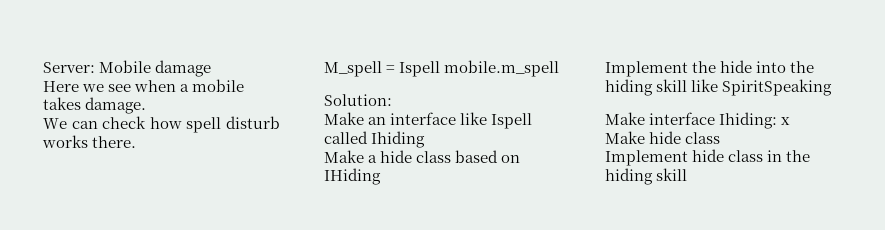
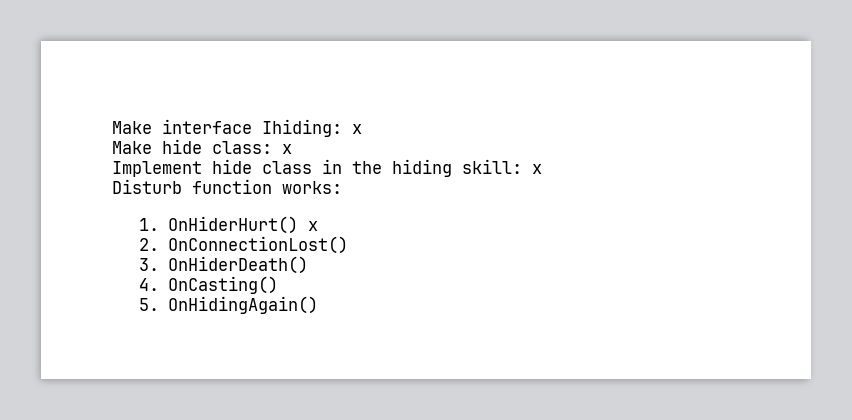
[43,60,212,77] [43,79,245,92] [43,97,147,114] [43,116,280,133] [42,135,137,148] [324,60,560,77] [324,94,392,106] [324,112,533,129] [324,131,426,148] [324,150,521,163] [324,168,381,185] [605,60,815,77] [605,79,833,96] Server: Mobile damage // Here we see when a mobile takes damage. // We can check how spell disturb works there. // M_spell = Ispell mobile.m_spell // Solution: // Make an interface like Ispell called Ihiding // Make a hide class based on IHiding // Implement the hide into the hiding skill like SpiritSpeaking // -> (112, 127) none
[685,132,721,144] class -> [212,141,292,154] class: x
[656,168,688,181] skill -> [462,159,542,174] [112,179,342,194] [139,216,318,234] [139,236,348,254] [139,256,308,274] [139,276,278,294] [139,296,318,314] skill: x // Disturb function works: // 1. OnHiderHurt() x // 2. OnConnectionLost() // 3. OnHiderDeath() // 4. OnCasting() // 5. OnHidingAgain()

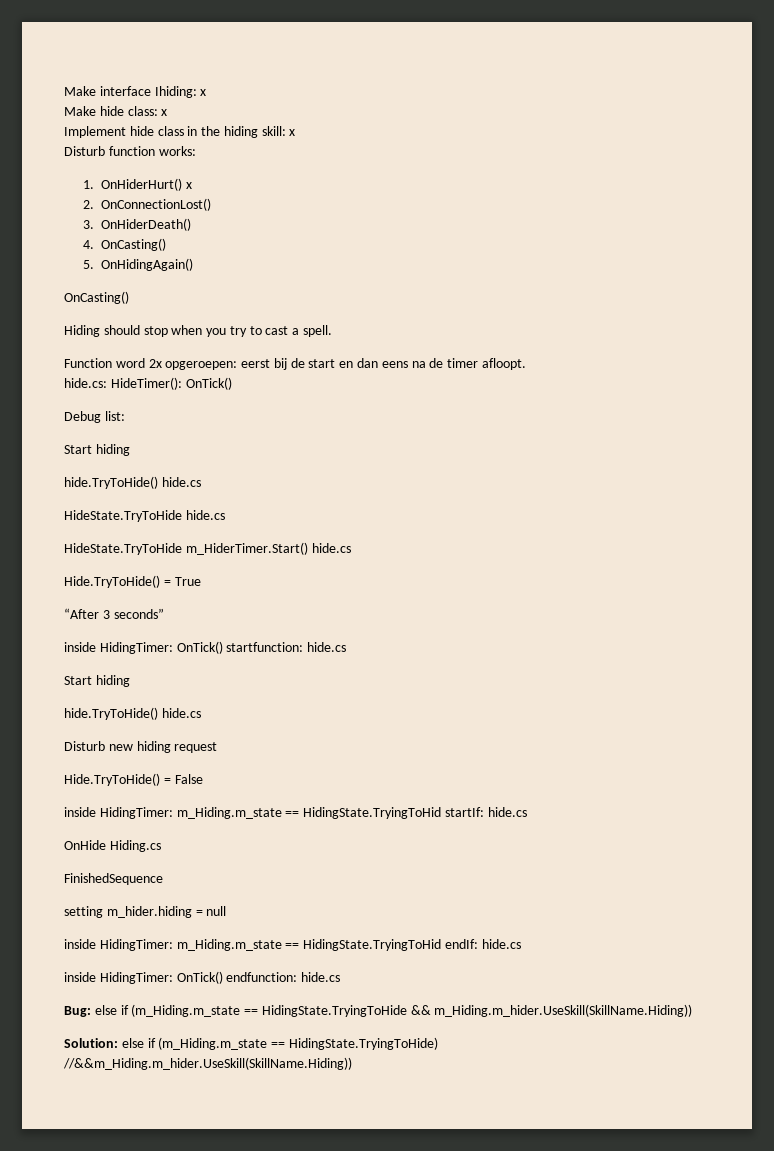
(318, 305) none -> [64,291,129,304] [64,325,333,337] [64,358,526,370] [64,377,232,390] [64,411,125,423] [64,444,130,456] [64,476,201,489] [64,510,225,522] [64,542,351,555] [64,575,201,588] [64,608,164,619] [64,641,347,654] [64,675,130,687] [64,707,201,720] [64,741,218,753] [64,773,203,786] [64,807,527,819] [64,840,161,852] [64,873,163,885] [64,906,227,918] [64,939,521,951] [64,971,341,984] [64,1004,693,1017] [64,1037,438,1050] [63,1057,352,1070] // OnCasting() // Hiding should stop when you try to cast a spell. // Function word 2x opgeroepen: eerst bij de start en dan eens na de timer afloopt. // hide.cs: HideTimer(): OnTick() // Debug list: // Start hiding // hide.TryToHide() hide.cs // HideState.TryToHide hide.cs // HideState.TryToHide m_HiderTimer.Start() hide.cs // Hide.TryToHide() = True // “After 3 seconds” // inside HidingTimer: OnTick() startfunction: hide.cs // Start hiding // hide.TryToHide() hide.cs // Disturb new hiding request // Hide.TryToHide() = False // inside HidingTimer: m_Hiding.m_state == HidingState.TryingToHid startIf: hide.cs // OnHide Hiding.cs // FinishedSequence // setting m_hider.hiding = null // inside HidingTimer: m_Hiding.m_state == HidingState.TryingToHid endIf: hide.cs // inside HidingTimer: OnTick() endfunction: hide.cs // Bug: else if (m_Hiding.m_state == HidingState.TryingToHide && m_Hiding.m_hider.UseSkill(SkillName.Hiding)) // Solution: else if (m_Hiding.m_state == HidingState.TryingToHide) //&&m_Hiding.m_hider.UseSkill(SkillName.Hiding))

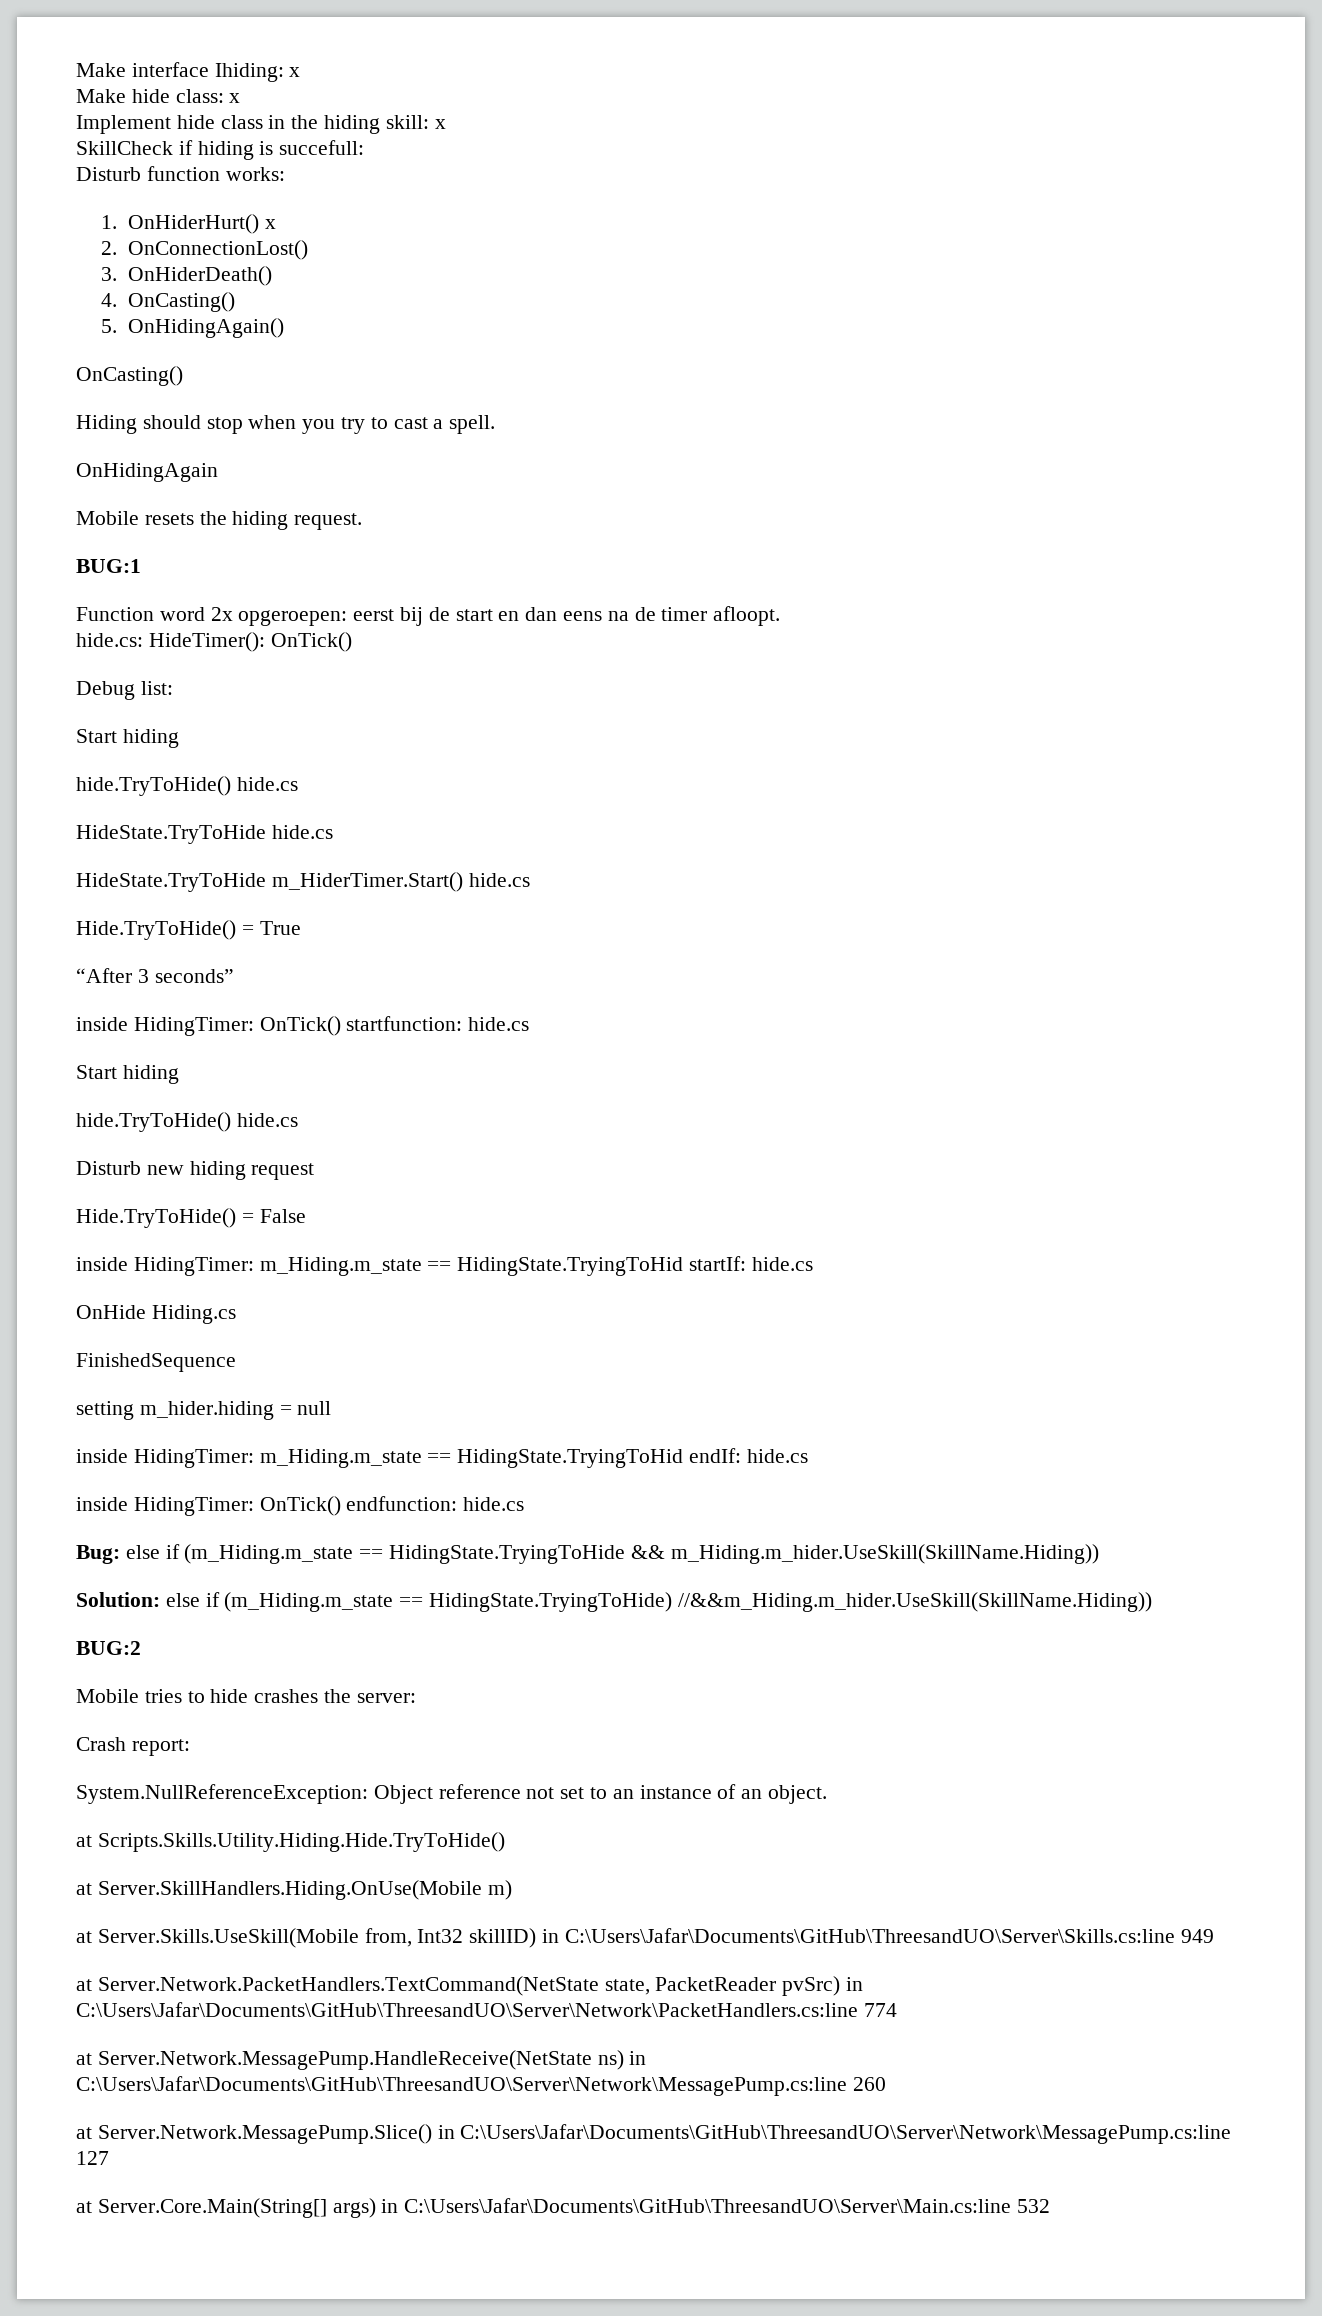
(296, 132) none -> [76,140,365,160] // SkillCheck if hiding is succefull:
(333, 331) none -> [76,463,218,482] [76,511,363,530] [76,559,141,573] // OnHidingAgain // Mobile resets the hiding request. // BUG:1
(352, 1063) none -> [76,1641,141,1655] [76,1689,416,1703] [76,1737,190,1756] [76,1784,828,1804] [76,1832,505,1852] [76,1880,512,1900] [76,1928,1214,1948] [76,1976,864,1996] [76,2002,897,2017] [76,2050,647,2070] [76,2076,886,2096] [76,2124,1232,2144] [76,2151,109,2165] [76,2198,1051,2218] // BUG:2 // Mobile tries to hide crashes the server: // Crash report: // System.NullReferenceException: Object reference not set to an instance of an object. // at Scripts.Skills.Utility.Hiding.Hide.TryToHide() // at Server.SkillHandlers.Hiding.OnUse(Mobile m) // at Server.Skills.UseSkill(Mobile from, Int32 skillID) in C:\Users\Jafar\Documents\GitHub\ThreesandUO\Server\Skills.cs:line 949 // at Server.Network.PacketHandlers.TextCommand(NetState state, PacketReader pvSrc) in C:\Users\Jafar\Documents\GitHub\ThreesandUO\Server\Network\PacketHandlers.cs:line 774 // at Server.Network.MessagePump.HandleReceive(NetState ns) in C:\Users\Jafar\Documents\GitHub\ThreesandUO\Server\Network\MessagePump.cs:line 260 // at Server.Network.MessagePump.Slice() in C:\Users\Jafar\Documents\GitHub\ThreesandUO\Server\Network\MessagePump.cs:line 127 // at Server.Core.Main(String[] args) in C:\Users\Jafar\Documents\GitHub\ThreesandUO\Server\Main.cs:line 532

